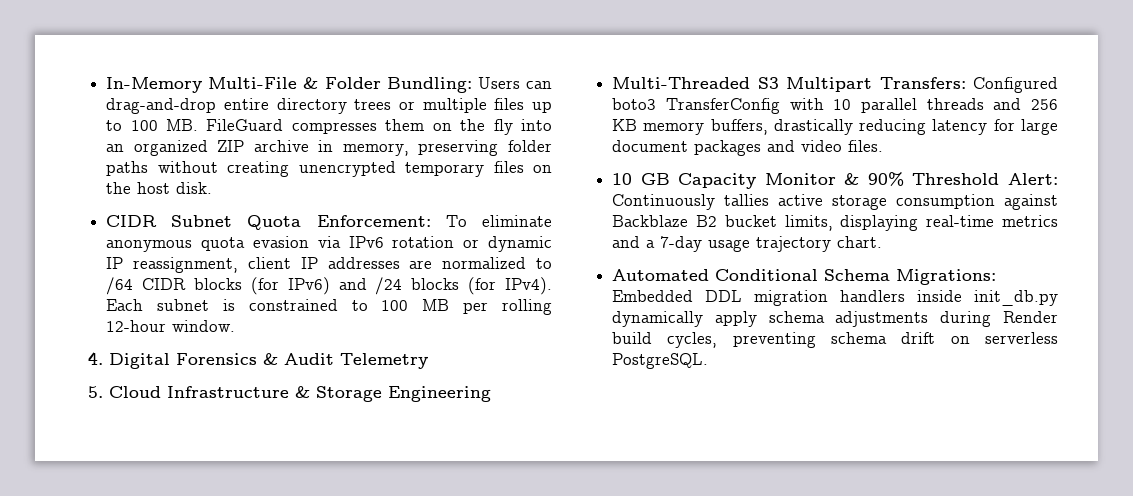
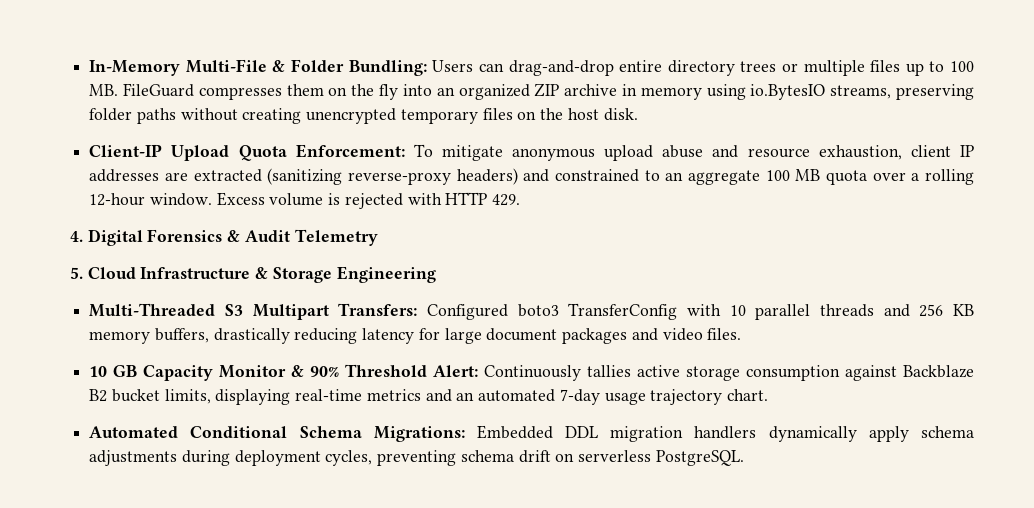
[342,143,409,156] memory, -> [640,84,892,100] memory using io.BytesIO streams,
[106,215,233,227] CIDR Subnet -> [89,144,230,161] Client-IP Upload
[482,215,552,227] [106,236,552,252] [106,257,552,273] [106,277,552,295] [106,299,552,315] [106,320,236,332] eliminate anonymous quota evasion via IPv6 rotation or dynamic IP reassignment, client IP addresses are normalized to /64 CIDR blocks (for IPv6) and /24 blocks (for IPv4). Each subnet is constrained to 100 MB per rolling 12-hour window. -> [441,145,974,161] [89,168,974,185] [89,192,521,209] mitigate anonymous upload abuse and resource exhaustion, client IP addresses are extracted (sanitizing reverse-proxy headers) and constrained to an aggregate 100 MB quota over a rolling 12-hour window. Excess volume is rejected with HTTP 429.
[646,240,656,248] a -> [456,389,556,402] an automated
[917,290,1058,306] inside init_db.py -> (757, 432) none
[1003,311,1058,323] [612,332,653,344] Render build -> [234,450,321,466] deployment

